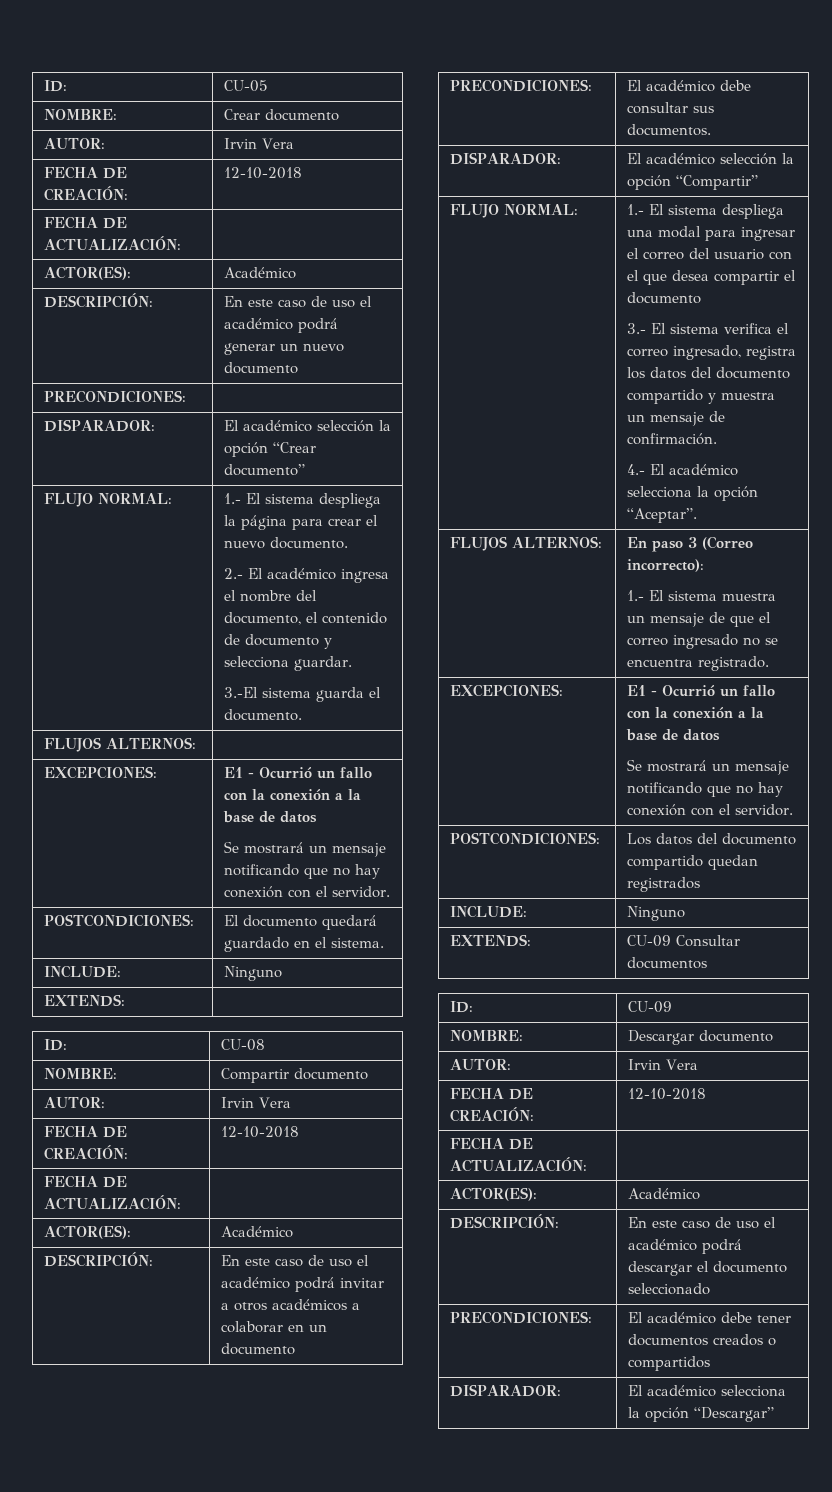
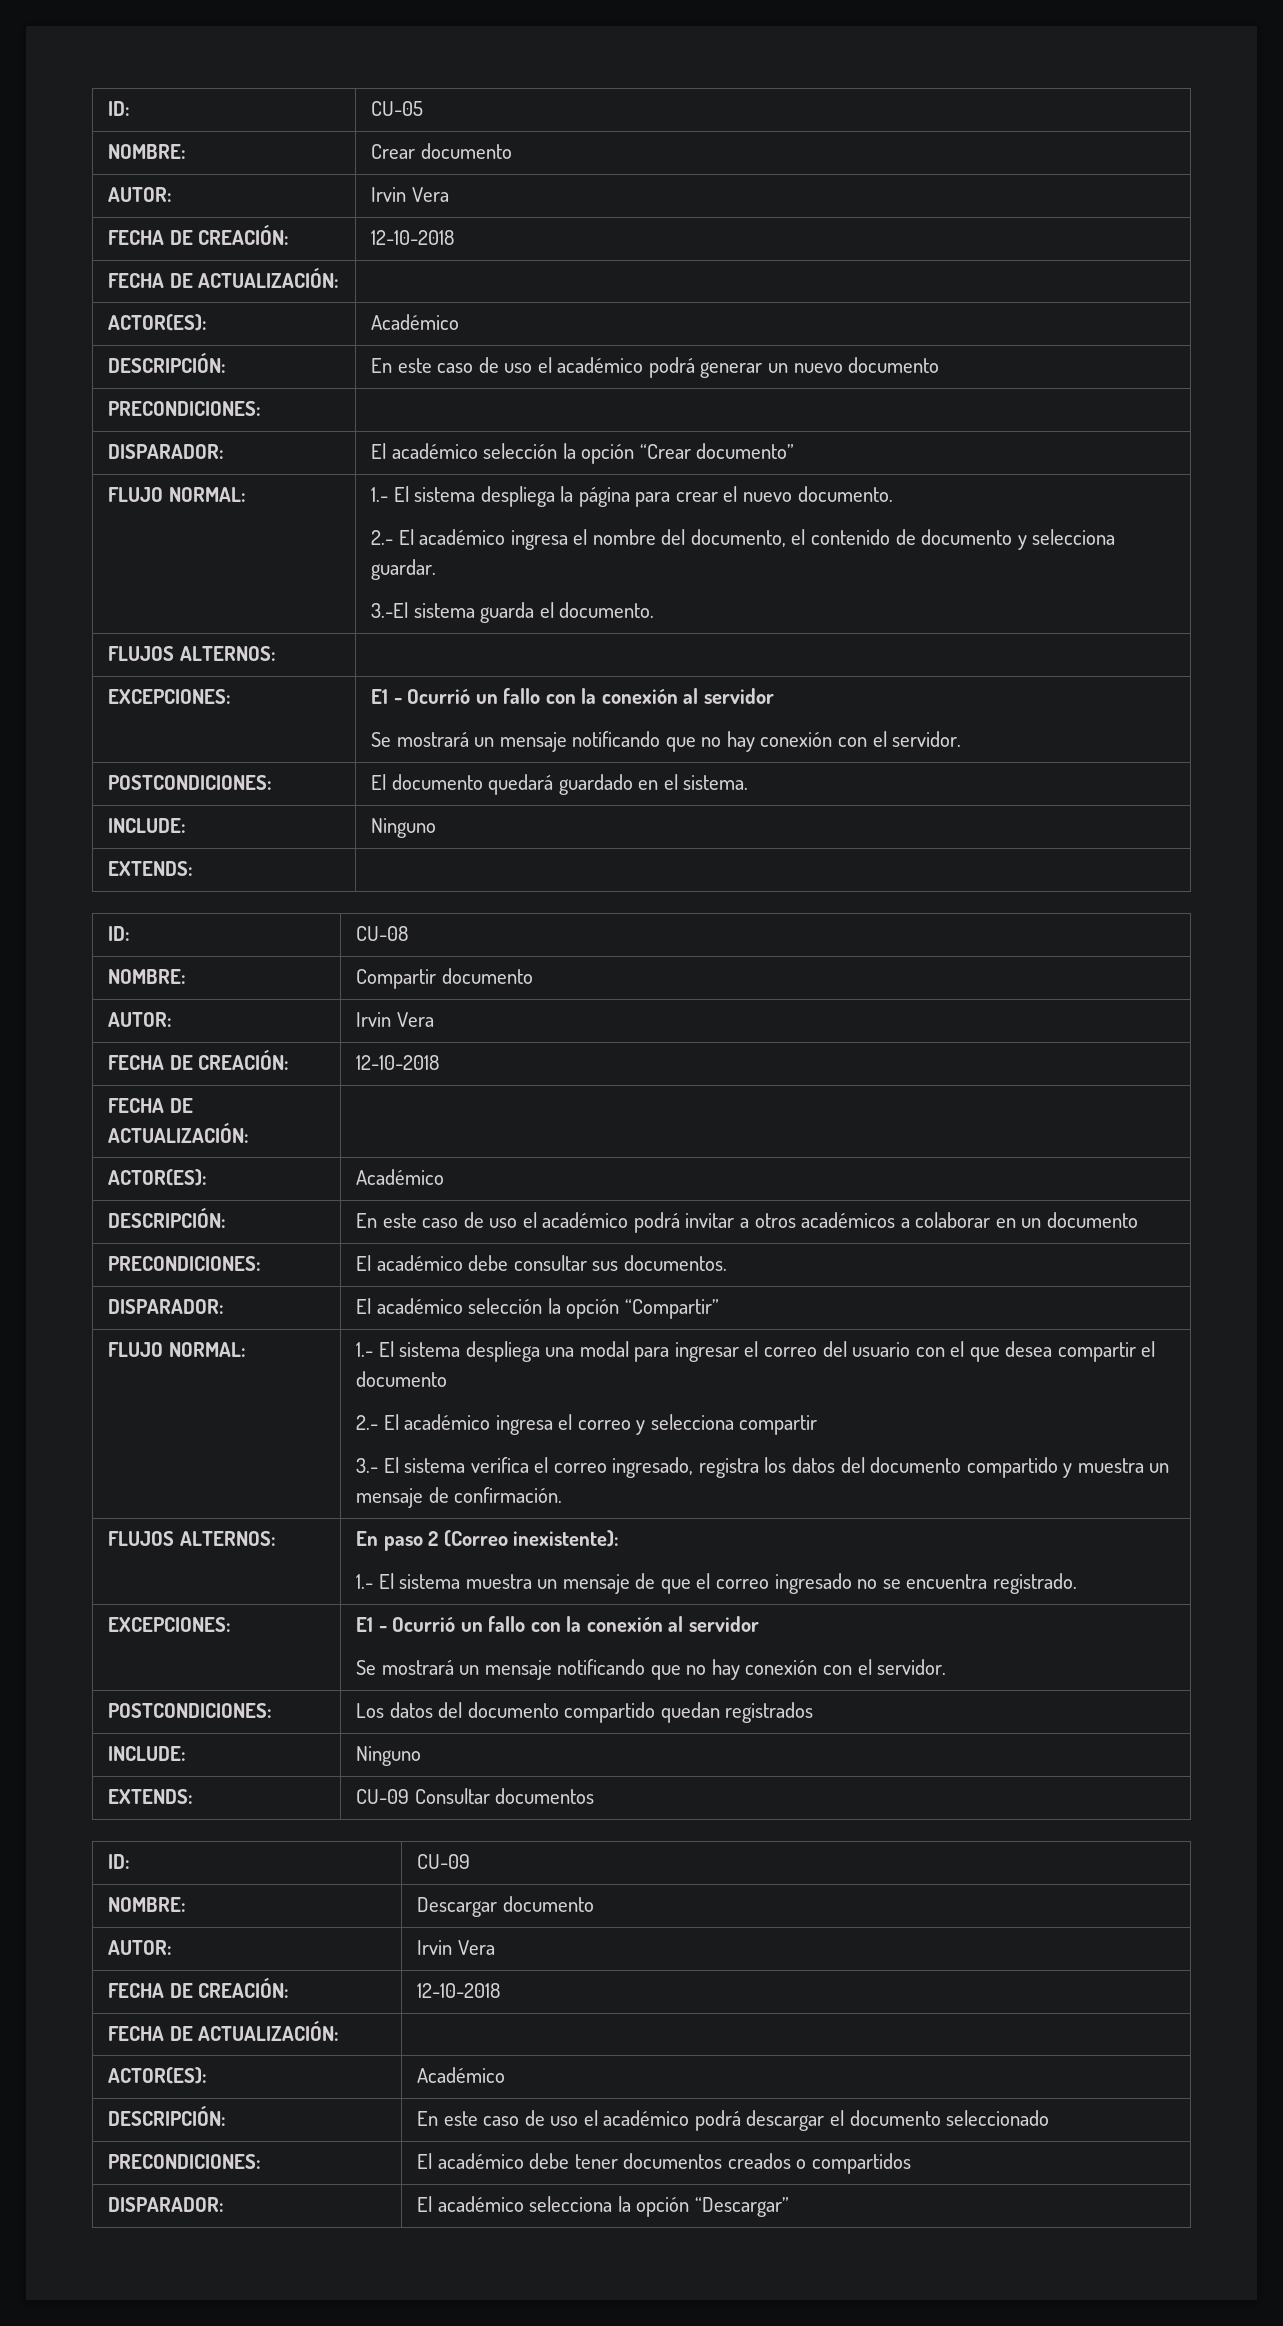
[334,789,361,800] [222,811,317,823] a la base de datos -> [683,688,774,704] al servidor
(701, 298) none -> [356,1414,818,1435] // 2.- El académico ingresa el correo y selecciona compartir
[626,464,738,476] [626,486,758,501] [626,508,697,523] // 4.- El académico selecciona la opción “Aceptar”. -> (563, 1495) none
[687,536,753,550] [626,559,704,572] 3 (Correo incorrecto): -> [428,1530,620,1547] 2 (Correo inexistente):
[737,707,764,718] [625,729,720,741] a la base de datos -> [668,1616,759,1632] al servidor

